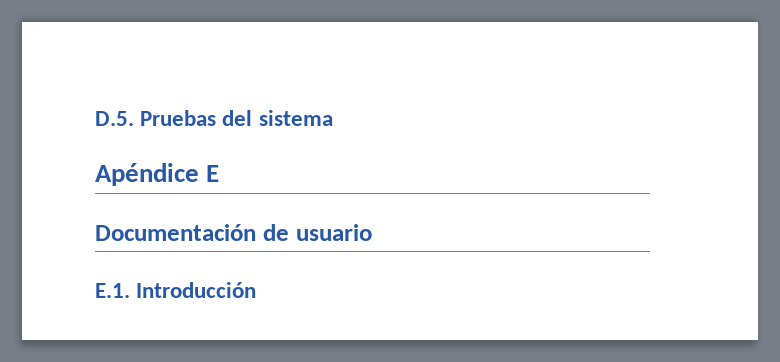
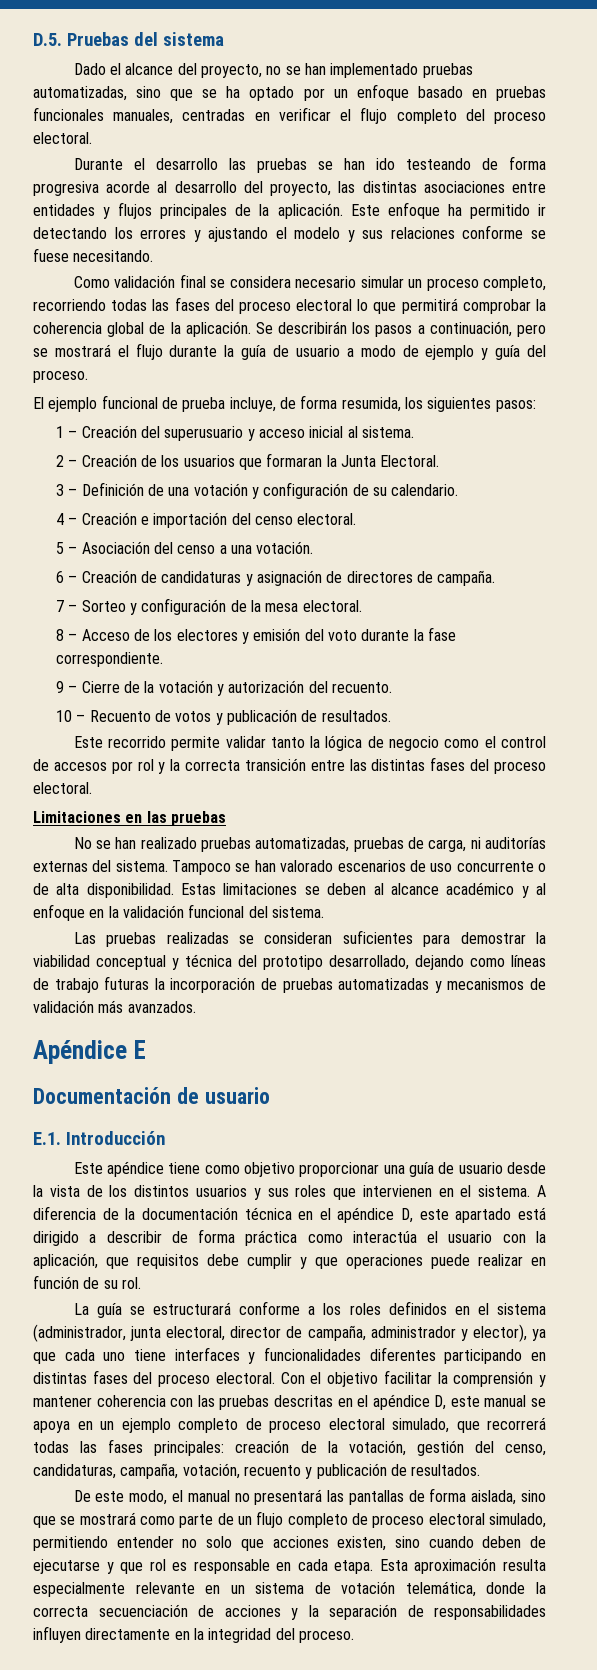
(333, 118) none -> [73,63,473,78] [33,84,547,101] [33,107,546,124] [33,132,92,144] [73,156,546,173] [33,181,546,196] [33,202,547,219] [33,225,547,242] [33,248,154,262] [73,274,546,291] [33,297,546,314] [33,321,546,337] [33,343,547,360] [33,370,88,383] [33,395,536,412] [56,425,415,441] [56,453,440,470] [56,482,459,499] [56,512,357,528] [56,541,314,554] [56,570,496,586] [56,598,362,615] [56,627,456,644] [56,652,164,667] [56,680,393,696] [56,709,391,725] [73,735,546,751] [33,757,547,774] [33,782,92,794] [33,811,226,826] [73,837,546,852] [33,860,547,875] [33,882,547,898] [33,904,324,921] [73,930,547,947] [33,954,546,970] [33,976,546,993] [33,1000,196,1013] // Dado el alcance del proyecto, no se han implementado pruebas automatizadas, sino que se ha optado por un enfoque basado en pruebas funcionales manuales, centradas en verificar el flujo completo del proceso electoral. // Durante el desarrollo las pruebas se han ido testeando de forma progresiva acorde al desarrollo del proyecto, las distintas asociaciones entre entidades y flujos principales de la aplicación. Este enfoque ha permitido ir detectando los errores y ajustando el modelo y sus relaciones conforme se fuese necesitando. // Como validación final se considera necesario simular un proceso completo, recorriendo todas las fases del proceso electoral lo que permitirá comprobar la coherencia global de la aplicación. Se describirán los pasos a continuación, pero se mostrará el flujo durante la guía de usuario a modo de ejemplo y guía del proceso. // El ejemplo funcional de prueba incluye, de forma resumida, los siguientes pasos: // 1 – Creación del superusuario y acceso inicial al sistema. // 2 – Creación de los usuarios que formaran la Junta Electoral. // 3 – Definición de una votación y configuración de su calendario. // 4 – Creación e importación del censo electoral. // 5 – Asociación del censo a una votación. // 6 – Creación de candidaturas y asignación de directores de campaña. // 7 – Sorteo y configuración de la mesa electoral. // 8 – Acceso de los electores y emisión del voto durante la fase correspondiente. // 9 – Cierre de la votación y autorización del recuento. // 10 – Recuento de votos y publicación de resultados. // Este recorrido permite validar tanto la lógica de negocio como el control de accesos por rol y la correcta transición entre las distintas fases del proceso electoral. // Limitaciones en las pruebas // No se han realizado pruebas automatizadas, pruebas de carga, ni auditorías externas del sistema. Tampoco se han valorado escenarios de uso concurrente o de alta disponibilidad. Estas limitaciones se deben al alcance académico y al enfoque en la validación funcional del sistema. // Las pruebas realizadas se consideran suficientes para demostrar la viabilidad conceptual y técnica del prototipo desarrollado, dejando como líneas de trabajo futuras la incorporación de pruebas automatizadas y mecanismos de validación más avanzados.
(257, 290) none -> [73,1161,546,1177] [33,1185,546,1200] [33,1206,546,1223] [33,1229,546,1246] [33,1253,546,1269] [33,1275,141,1289] [73,1301,546,1318] [33,1324,546,1342] [33,1347,546,1364] [33,1370,547,1387] [33,1394,546,1410] [33,1417,546,1433] [33,1439,547,1456] [33,1463,481,1479] [73,1488,546,1505] [33,1511,546,1528] [33,1536,546,1551] [33,1558,547,1574] [33,1581,546,1597] [33,1604,546,1620] [33,1626,354,1643] // Este apéndice tiene como objetivo proporcionar una guía de usuario desde la vista de los distintos usuarios y sus roles que intervienen en el sistema. A diferencia de la documentación técnica en el apéndice D, este apartado está dirigido a describir de forma práctica como interactúa el usuario con la aplicación, que requisitos debe cumplir y que operaciones puede realizar en función de su rol. // La guía se estructurará conforme a los roles definidos en el sistema (administrador, junta electoral, director de campaña, administrador y elector), ya que cada uno tiene interfaces y funcionalidades diferentes participando en distintas fases del proceso electoral. Con el objetivo facilitar la comprensión y mantener coherencia con las pruebas descritas en el apéndice D, este manual se apoya en un ejemplo completo de proceso electoral simulado, que recorrerá todas las fases principales: creación de la votación, gestión del censo, candidaturas, campaña, votación, recuento y publicación de resultados. // De este modo, el manual no presentará las pantallas de forma aislada, sino que se mostrará como parte de un flujo completo de proceso electoral simulado, permitiendo entender no solo que acciones existen, sino cuando deben de ejecutarse y que rol es responsable en cada etapa. Esta aproximación resulta especialmente relevante en un sistema de votación telemática, donde la correcta secuenciación de acciones y la separación de responsabilidades influyen directamente en la integridad del proceso.

